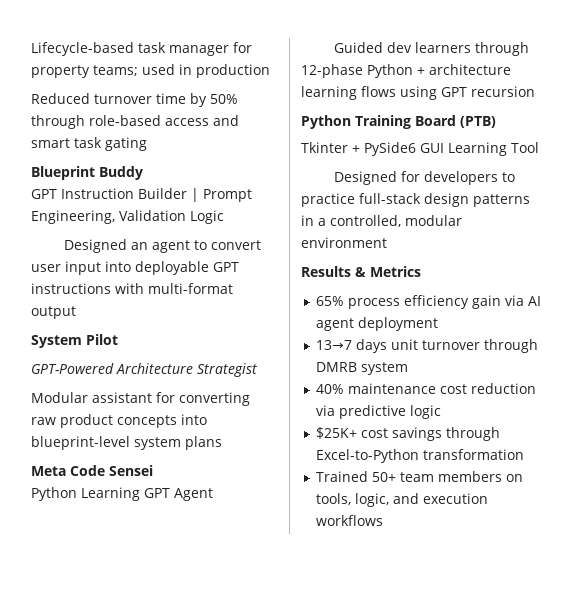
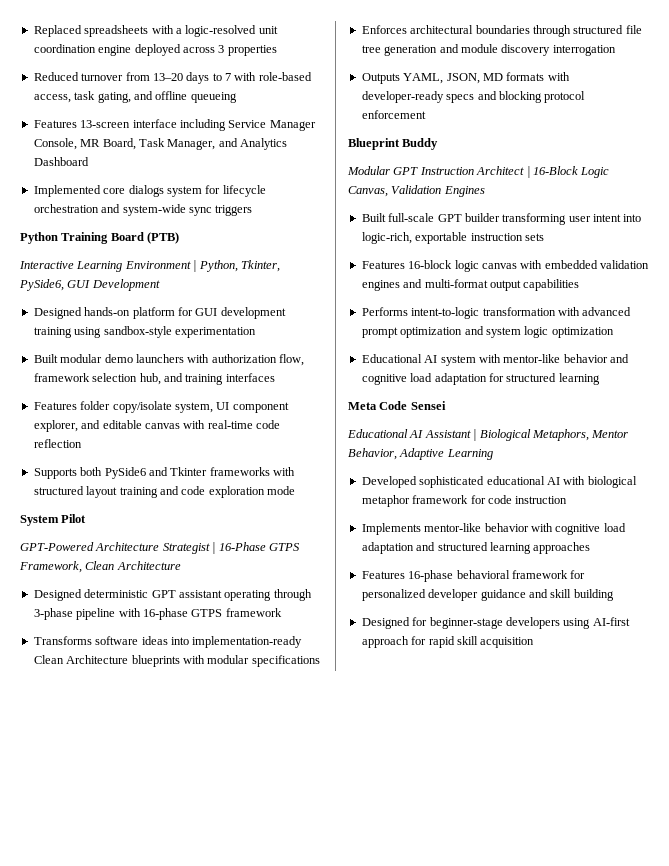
[31,42,252,56] [31,64,270,78] [31,93,238,107] [31,115,239,129] [31,137,147,151] [31,166,143,180] [31,188,252,202] [31,210,224,224] [64,239,262,253] [31,261,239,275] [31,283,233,294] [31,306,76,319] Lifecycle-based task manager for property teams; used in production // Reduced turnover time by 50% through role-based access and smart task gating // Blueprint Buddy // GPT Instruction Builder | Prompt Engineering, Validation Logic // Designed an agent to convert user input into deployable GPT instructions with multi-format output -> [33,25,278,37] [33,44,277,56] [33,72,312,84] [33,91,237,103] [33,119,316,131] [33,138,287,150] [33,157,89,166] [33,185,266,197] [33,204,253,216] [20,232,180,244] [19,260,280,272] [19,279,160,291] [33,307,286,319] [33,326,256,338] [33,354,304,366] [33,373,275,385] [33,401,289,413] [33,420,280,432] [33,439,82,448] [33,467,295,479] [33,486,295,498] Replaced spreadsheets with a logic-resolved unit coordination engine deployed across 3 properties // Reduced turnover from 13–20 days to 7 with role-based access, task gating, and offline queueing // Features 13-screen interface including Service Manager Console, MR Board, Task Manager, and Analytics Dashboard // Implemented core dialogs system for lifecycle orchestration and system-wide sync triggers // Python Training Board (PTB) // Interactive Learning Environment | Python, Tkinter, PySide6, GUI Development // Designed hands-on platform for GUI development training using sandbox-style experimentation // Built modular demo launchers with authorization flow, framework selection hub, and training interfaces // Features folder copy/isolate system, UI component explorer, and editable canvas with real-time code reflection // Supports both PySide6 and Tkinter frameworks with structured layout training and code exploration mode
[31,392,250,406] [31,414,207,428] [31,436,222,450] [31,465,153,476] [31,487,213,501] [334,42,530,56] [301,64,511,78] [301,86,535,100] [301,115,496,129] [301,142,539,156] [334,171,516,185] [301,193,530,207] [301,215,462,227] [301,237,387,248] [301,266,421,277] [316,295,542,309] [316,317,439,331] [316,339,539,353] [316,362,409,375] [316,383,537,394] [316,405,442,419] [316,427,501,441] [316,449,525,463] [316,471,524,482] [316,493,489,507] [316,515,384,526] // Modular assistant for converting raw product concepts into blueprint-level system plans // Meta Code Sensei // Python Learning GPT Agent // Guided dev learners through 12-phase Python + architecture learning flows using GPT recursion // Python Training Board (PTB) // Tkinter + PySide6 GUI Learning Tool // Designed for developers to practice full-stack design patterns in a controlled, modular environment // Results & Metrics // 65% process efficiency gain via AI agent deployment // 13→7 days unit turnover through DMRB system // 40% maintenance cost reduction via predictive logic // $25K+ cost savings through Excel-to-Python transformation // Trained 50+ team members on tools, logic, and execution workflows -> [212,542,300,554] [19,561,181,573] [33,589,312,601] [33,608,282,620] [33,636,303,648] [33,655,320,667] [361,25,642,37] [361,44,616,56] [361,72,570,84] [361,91,586,103] [361,110,426,119] [348,138,439,150] [347,166,610,178] [348,185,485,197] [361,213,642,225] [361,232,544,244] [361,260,649,272] [361,279,580,291] [361,307,632,319] [361,326,614,338] [361,354,629,366] [361,373,600,385] [348,401,446,410] [347,429,629,441] [348,448,493,460] [361,476,637,488] [361,495,568,507] [361,523,626,535] [361,542,591,554] [361,570,586,582] [361,589,614,601] [361,617,630,629] [361,636,535,648] | 16-Phase GTPS Framework, Clean Architecture // Designed deterministic GPT assistant operating through 3-phase pipeline with 16-phase GTPS framework // Transforms software ideas into implementation-ready Clean Architecture blueprints with modular specifications // Enforces architectural boundaries through structured file tree generation and module discovery interrogation // Outputs YAML, JSON, MD formats with developer-ready specs and blocking protocol enforcement // Blueprint Buddy // Modular GPT Instruction Architect | 16-Block Logic Canvas, Validation Engines // Built full-scale GPT builder transforming user intent into logic-rich, exportable instruction sets // Features 16-block logic canvas with embedded validation engines and multi-format output capabilities // Performs intent-to-logic transformation with advanced prompt optimization and system logic optimization // Educational AI system with mentor-like behavior and cognitive load adaptation for structured learning // Meta Code Sensei // Educational AI Assistant | Biological Metaphors, Mentor Behavior, Adaptive Learning // Developed sophisticated educational AI with biological metaphor framework for code instruction // Implements mentor-like behavior with cognitive load adaptation and structured learning approaches // Features 16-phase behavioral framework for personalized developer guidance and skill building // Designed for beginner-stage developers using AI-first approach for rapid skill acquisition

